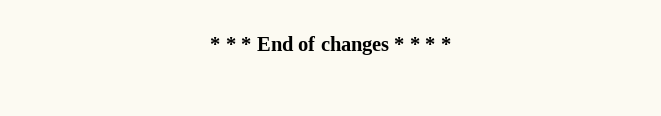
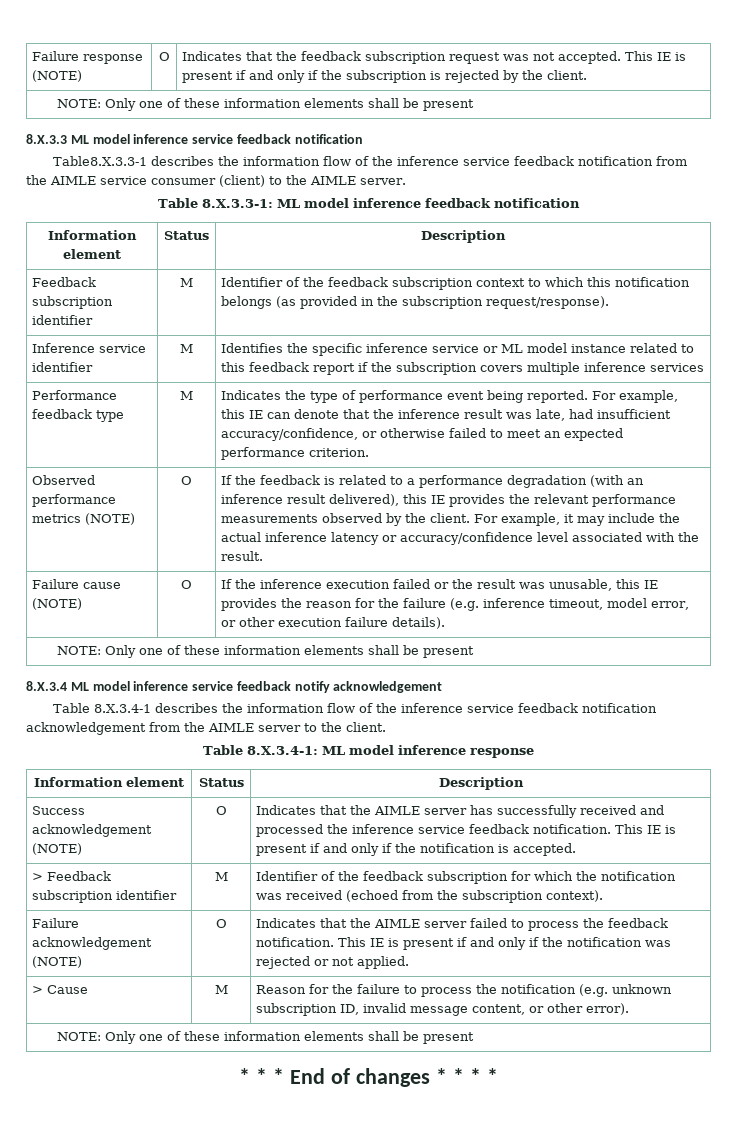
(210, 44) none -> [32,51,144,64] [32,70,83,82] [158,52,170,61] [182,51,687,64] [182,70,588,83] [56,98,474,111] [26,134,363,144] [52,156,687,166] [26,175,406,187] [158,198,580,208] [48,230,137,240] [63,249,121,259] [164,231,209,240] [420,230,506,243] [32,277,97,287] [32,296,114,309] [32,315,94,325] [180,278,193,287] [221,277,691,290] [221,296,610,309] [32,343,147,353] [32,362,94,372] [180,344,193,353] [221,343,695,356] [221,362,705,375] [32,390,118,400] [32,409,125,422] [180,391,193,400] [221,390,679,403] [221,409,672,421] [221,428,624,441] [221,447,370,460] [32,475,96,485] [32,494,117,507] [32,513,136,525] [181,476,192,485] [221,475,645,488] [221,494,677,507] [221,513,681,526] [221,532,700,545] [221,551,264,561] [32,579,122,589] [32,598,83,610] [181,580,192,589] [221,579,659,591] [221,598,690,611] [221,617,446,629] [56,645,474,658] [26,681,443,693] [52,703,657,713] [26,722,386,735] [203,745,534,758] [34,777,184,787] [198,778,244,787] [438,777,524,790] [32,806,86,815] [32,824,153,837] [32,843,83,855] [215,806,227,815] [256,805,665,818] [256,824,677,837] [256,843,577,856] [32,871,112,881] [32,890,178,903] [214,872,228,881] [256,871,677,884] [256,890,604,903] [32,918,80,928] [32,937,153,950] [32,956,83,968] [215,919,227,928] [256,918,669,931] [256,937,672,950] [256,956,410,969] [32,985,89,994] [214,985,228,994] [256,984,673,997] [256,1003,630,1016] [56,1031,474,1044] Failure response (NOTE) | O | Indicates that the feedback subscription request was not accepted. This IE is present if and only if the subscription is rejected by the client. // NOTE: Only one of these information elements shall be present // 8.X.3.3 ML model inference service feedback notification // Table8.X.3.3-1 describes the information flow of the inference service feedback notification from the AIMLE service consumer (client) to the AIMLE server. // Table 8.X.3.3-1: ML model inference feedback notification // Information element | Status | Description // Feedback subscription identifier | M | Identifier of the feedback subscription context to which this notification belongs (as provided in the subscription request/response). // Inference service identifier | M | Identifies the specific inference service or ML model instance related to this feedback report if the subscription covers multiple inference services // Performance feedback type | M | Indicates the type of performance event being reported. For example, this IE can denote that the inference result was late, had insufficient accuracy/confidence, or otherwise failed to meet an expected performance criterion. // Observed performance metrics (NOTE) | O | If the feedback is related to a performance degradation (with an inference result delivered), this IE provides the relevant performance measurements observed by the client. For example, it may include the actual inference latency or accuracy/confidence level associated with the result. // Failure cause (NOTE) | O | If the inference execution failed or the result was unusable, this IE provides the reason for the failure (e.g. inference timeout, model error, or other execution failure details). // NOTE: Only one of these information elements shall be present // 8.X.3.4 ML model inference service feedback notify acknowledgement // Table 8.X.3.4-1 describes the information flow of the inference service feedback notification acknowledgement from the AIMLE server to the client. // Table 8.X.3.4-1: ML model inference response // Information element | Status | Description // Success acknowledgement (NOTE) | O | Indicates that the AIMLE server has successfully received and processed the inference service feedback notification. This IE is present if and only if the notification is accepted. // > Feedback subscription identifier | M | Identifier of the feedback subscription for which the notification was received (echoed from the subscription context). // Failure acknowledgement (NOTE) | O | Indicates that the AIMLE server failed to process the feedback notification. This IE is present if and only if the notification was rejected or not applied. // > Cause | M | Reason for the failure to process the notification (e.g. unknown subscription ID, invalid message content, or other error). // NOTE: Only one of these information elements shall be present //

